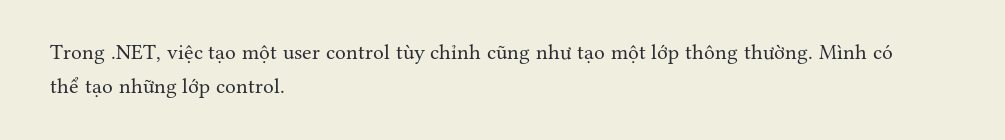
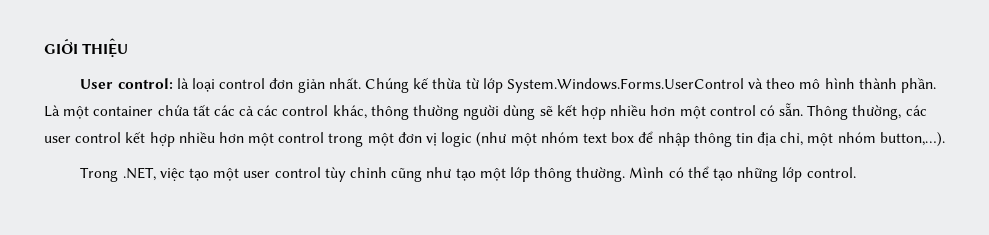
(50, 54) none -> [44,38,129,58] [80,77,936,93] [44,103,927,120] [44,131,945,147] GIỚI THIỆU // User control: là loại control đơn giản nhất. Chúng kế thừa từ lớp System.Windows.Forms.UserControl và theo mô hình thành phần. Là một container chứa tất các cả các control khác, thông thường người dùng sẽ kết hợp nhiều hơn một control có sẵn. Thông thường, các user control kết hợp nhiều hơn một control trong một đơn vị logic (như một nhóm text box để nhập thông tin địa chỉ, một nhóm button,…). //

